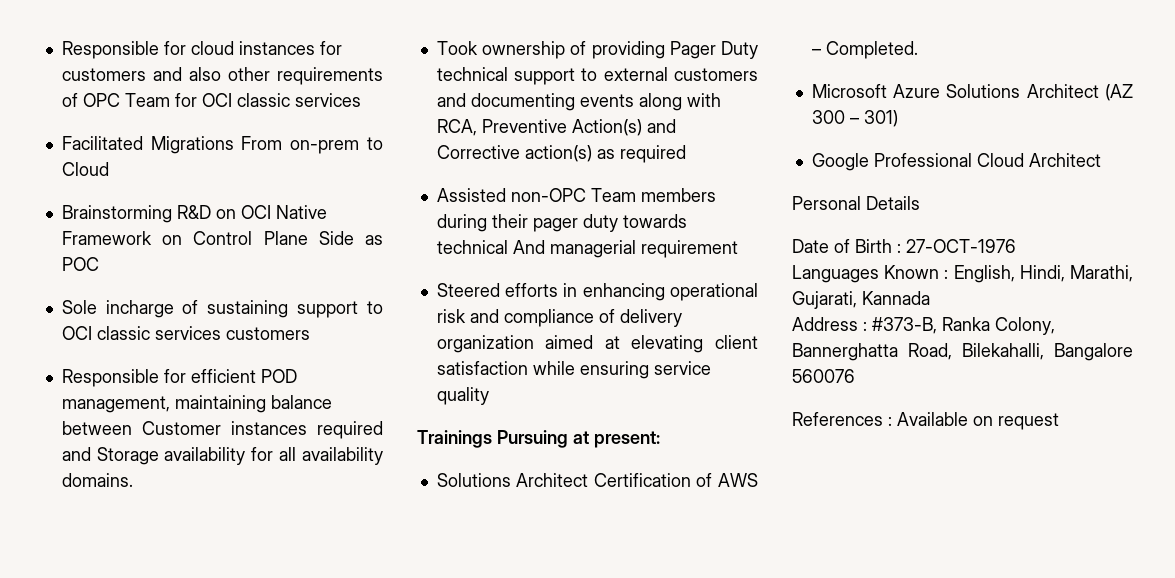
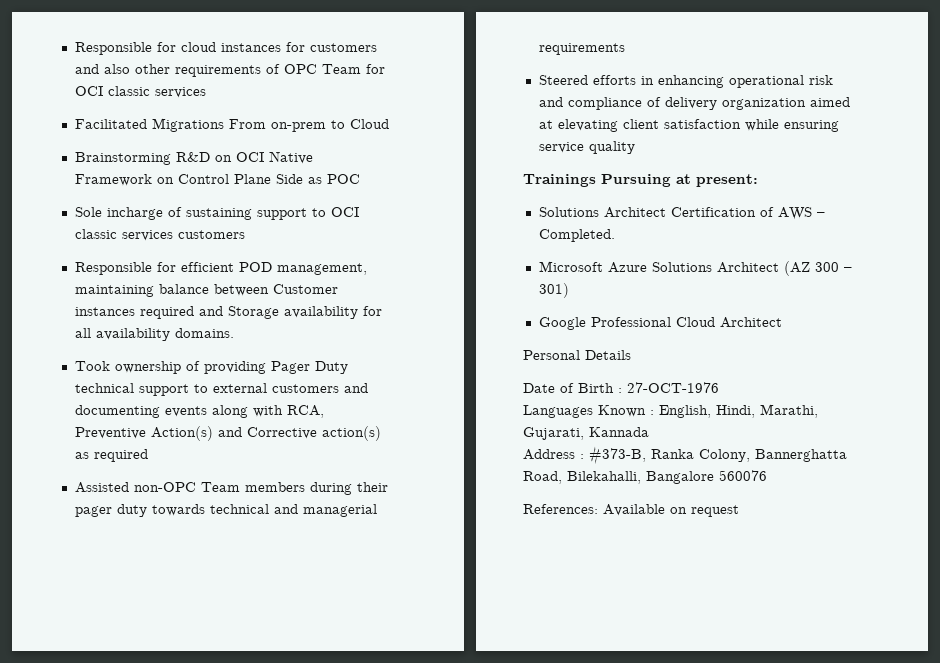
[512,240,738,258] And managerial requirement -> [273,504,377,517] [538,43,625,55] and managerial requirements
[792,412,892,426] References : -> [523,504,598,514] References:

